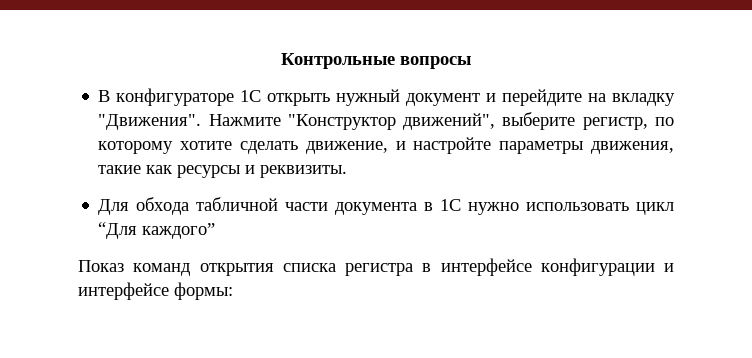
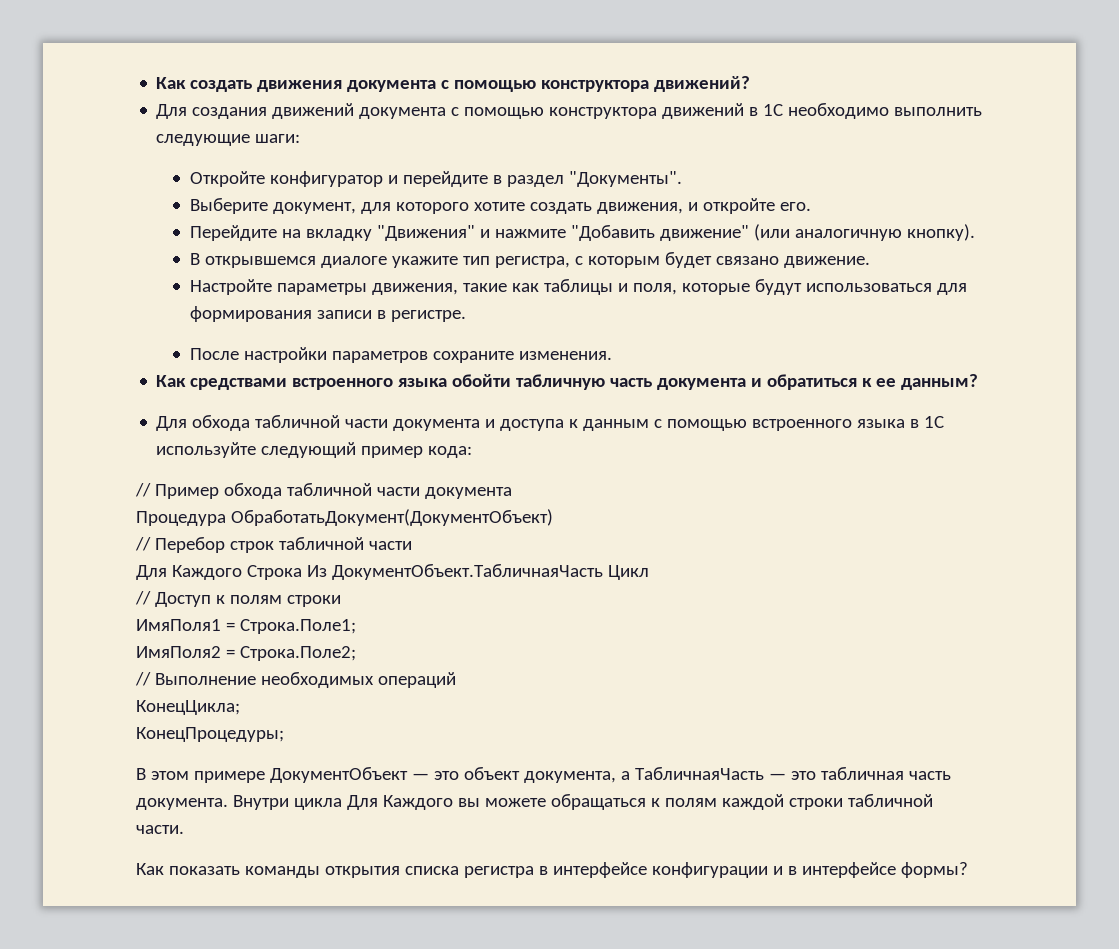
[281,53,471,69] [98,88,675,106] [98,112,674,130] [98,137,674,154] [98,165,348,178] Контрольные вопросы // В конфигураторе 1С открыть нужный документ и перейдите на вкладку "Движения". Нажмите "Конструктор движений", выберите регистр, по которому хотите сделать движение, и настройте параметры движения, такие как ресурсы и реквизиты. -> [156,76,751,92] [156,103,983,119] [156,134,301,146] [189,171,682,187] [189,198,811,214] [189,224,975,241] [189,252,870,268] [189,279,967,295] [189,306,466,322] [189,347,612,363] [156,374,979,390] Как создать движения документа с помощью конструктора движений? // Для создания движений документа с помощью конструктора движений в 1С необходимо выполнить следующие шаги: // Откройте конфигуратор и перейдите в раздел "Документы". // Выберите документ, для которого хотите создать движения, и откройте его. // Перейдите на вкладку "Движения" и нажмите "Добавить движение" (или аналогичную кнопку). // В открывшемся диалоге укажите тип регистра, с которым будет связано движение. // Настройте параметры движения, такие как таблицы и поля, которые будут использоваться для формирования записи в регистре. // После настройки параметров сохраните изменения. // Как средствами встроенного языка обойти табличную часть документа и обратиться к ее данным?
[424,199,674,215] [98,222,216,239] [78,260,191,276] в 1С нужно использовать цикл “Для каждого” // Показ команд -> [485,416,945,431] [156,442,473,458] [135,483,512,499] [136,509,553,526] [135,537,412,553] [136,564,649,580] [135,591,341,607] [136,619,356,634] [136,646,356,661] [135,672,456,688] [136,700,240,715] [136,727,284,742] [136,767,951,783] [136,794,933,810] [136,825,184,834] [136,863,320,878] и доступа к данным с помощью встроенного языка в 1С используйте следующий пример кода: // // Пример обхода табличной части документа // Процедура ОбработатьДокумент(ДокументОбъект) // // Перебор строк табличной части // Для Каждого Строка Из ДокументОбъект.ТабличнаяЧасть Цикл // // Доступ к полям строки // ИмяПоля1 = Строка.Поле1; // ИмяПоля2 = Строка.Поле2; // // Выполнение необходимых операций // КонецЦикла; // КонецПроцедуры; // В этом примере ДокументОбъект — это объект документа, а ТабличнаяЧасть — это табличная часть документа. Внутри цикла Для Каждого вы можете обращаться к полям каждой строки табличной части. // Как показать команды
[78,282,233,300] интерфейсе формы: -> [787,862,968,878] в интерфейсе формы?

